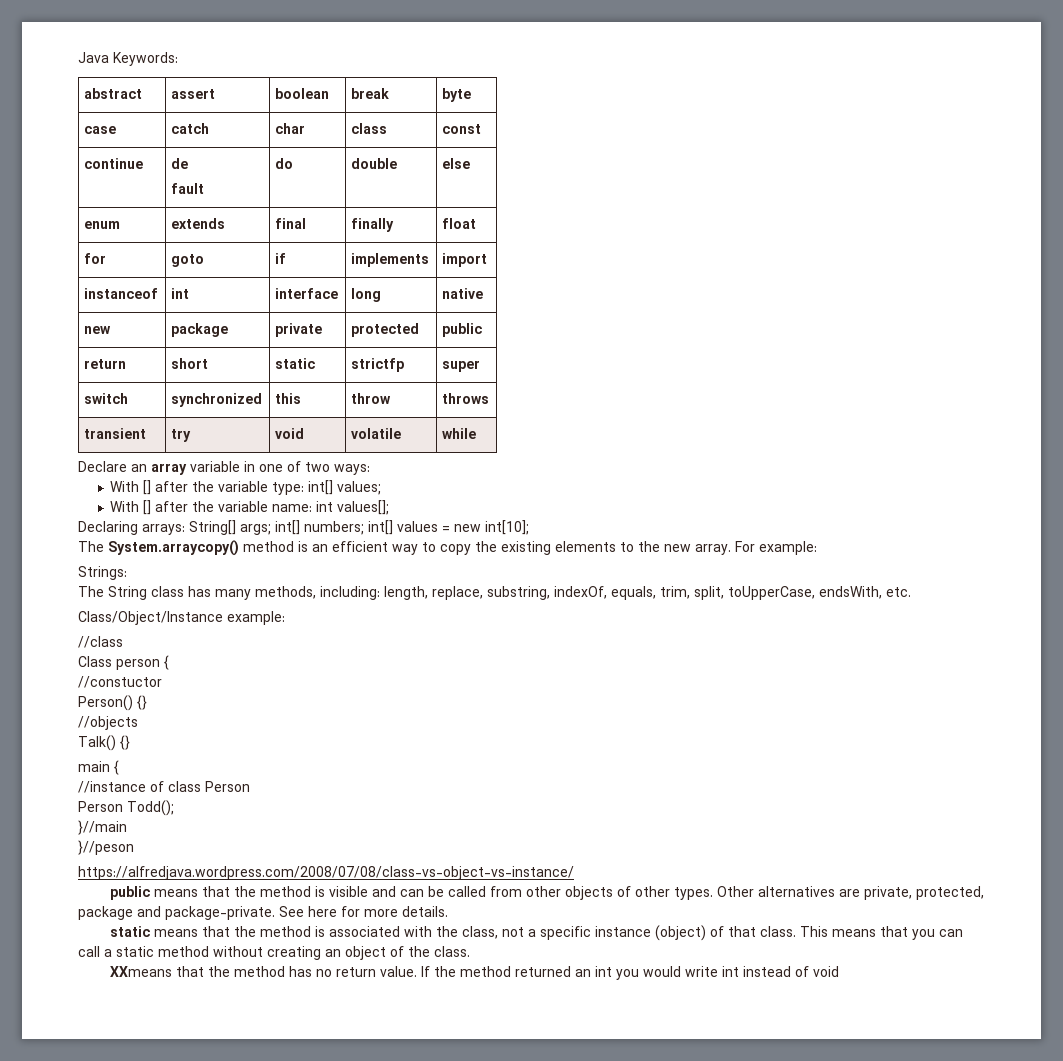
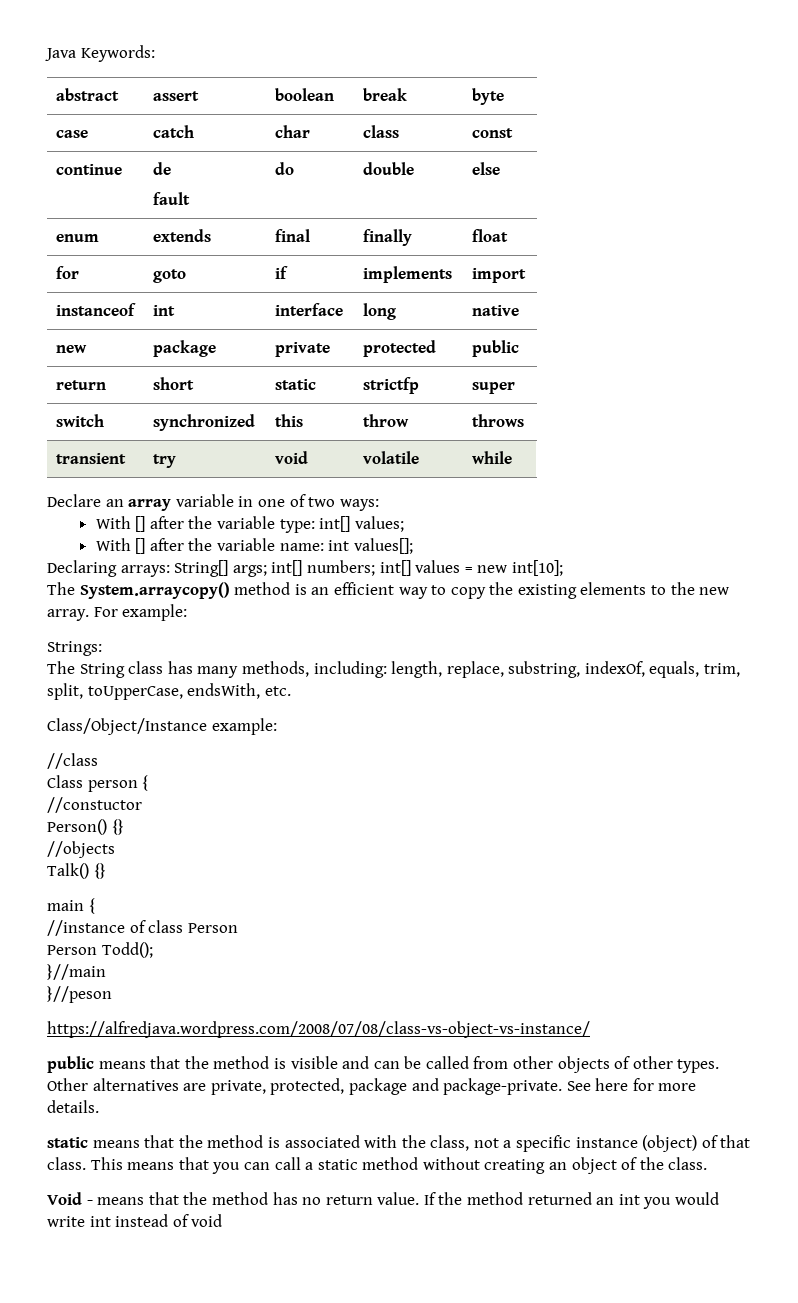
[109,966,172,977] XXmeans -> [47,1192,145,1205] Void - means

